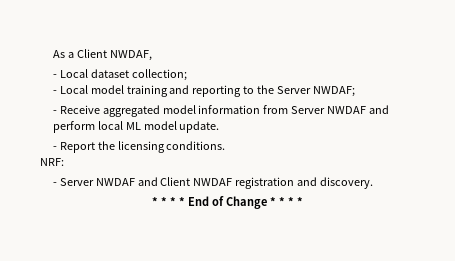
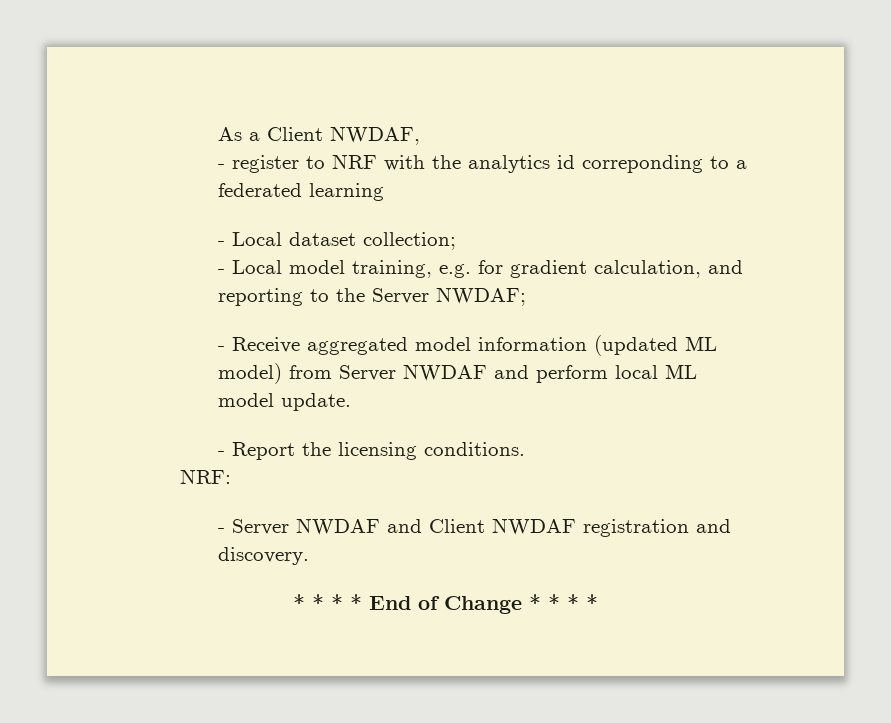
(152, 55) none -> [217,154,747,173] [217,183,384,201] // - register to NRF with the analytics id correponding to a federated learning
[126,85,168,97] training -> [351,260,701,278] training, e.g. for gradient calculation,
(261, 109) none -> [593,335,717,356] [217,363,282,384] (updated ML model)

